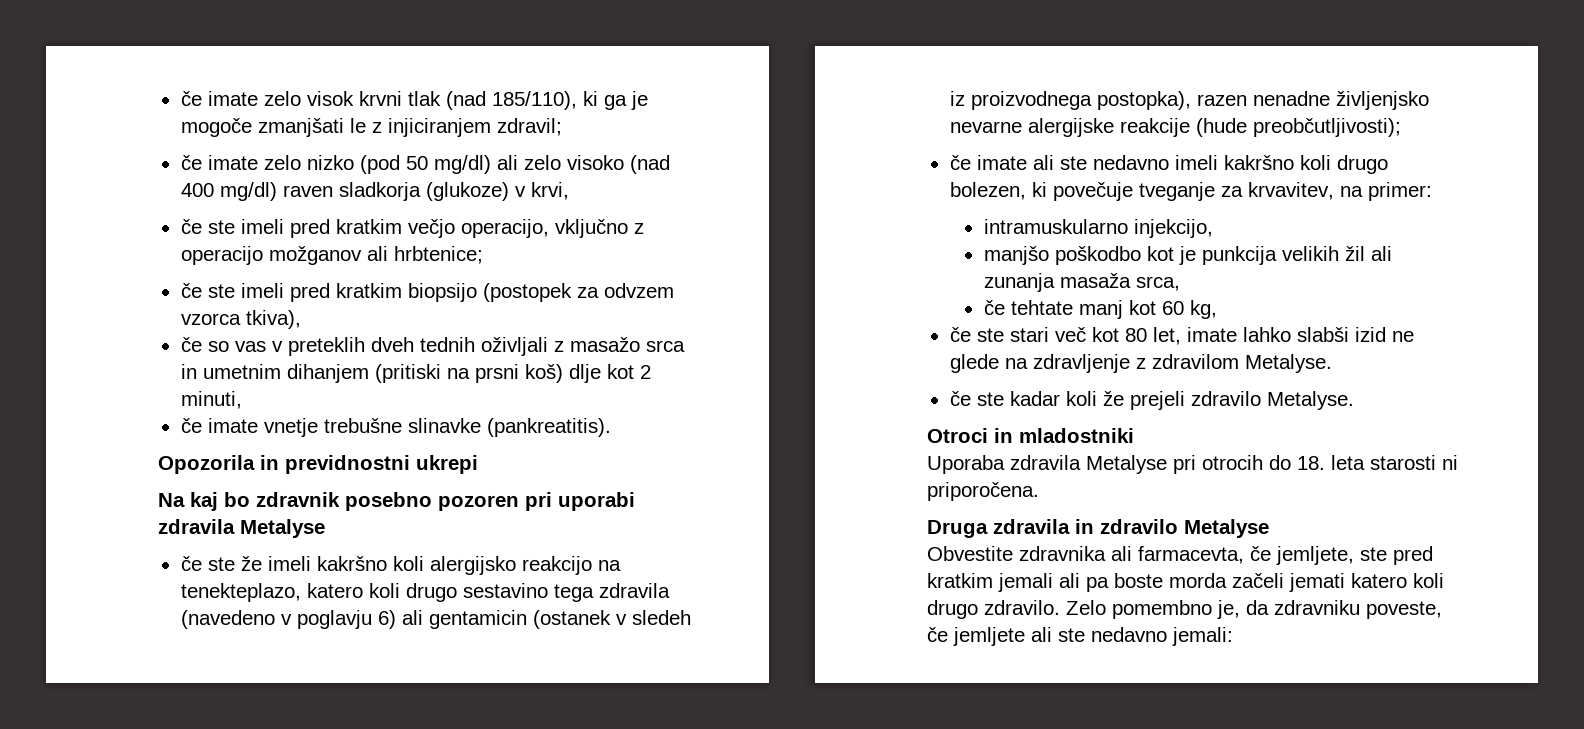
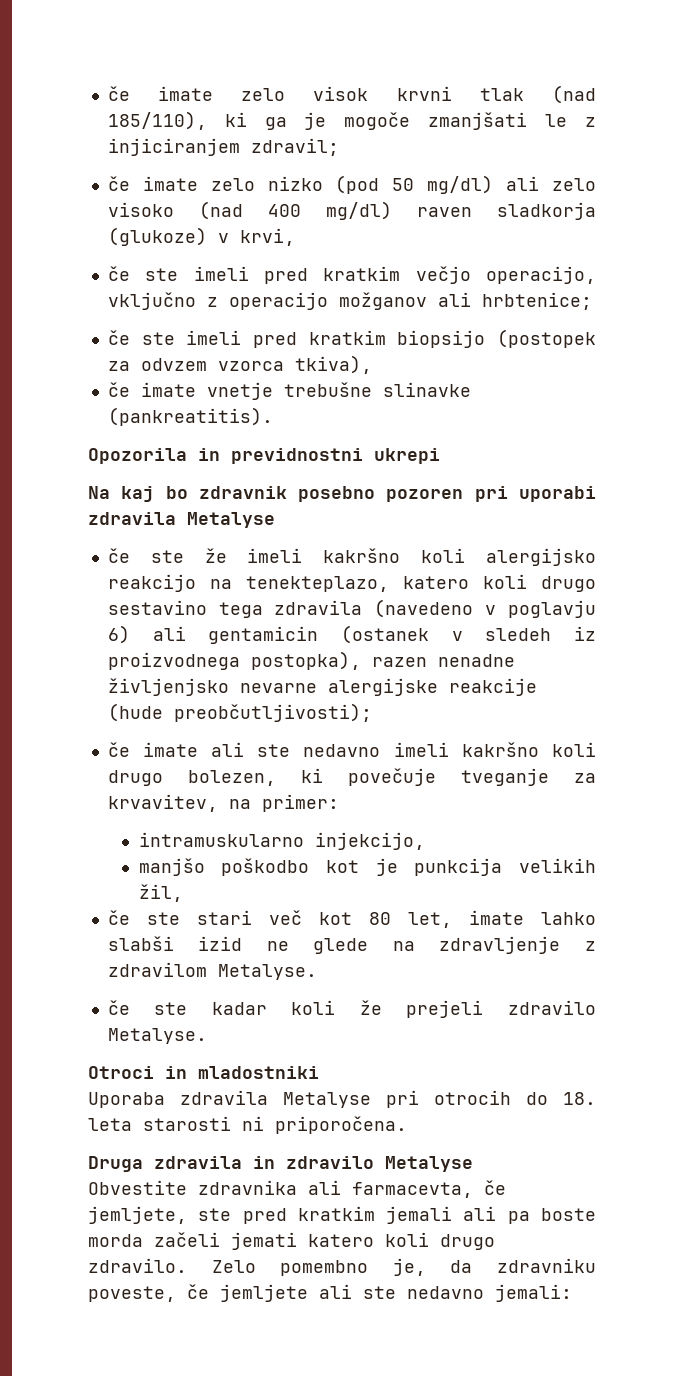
[180,337,685,356] [180,364,651,383] [180,391,242,409] // če so vas v preteklih dveh tednih oživljali z masažo srca in umetnim dihanjem (pritiski na prsni koš) dlje kot 2 minuti, -> (372, 364) none
[1344,246,1392,261] [983,273,1180,292] [983,300,1217,319] žil ali zunanja masaža srca, // če tehtate manj kot 60 kg, -> [138,884,183,902] žil,

